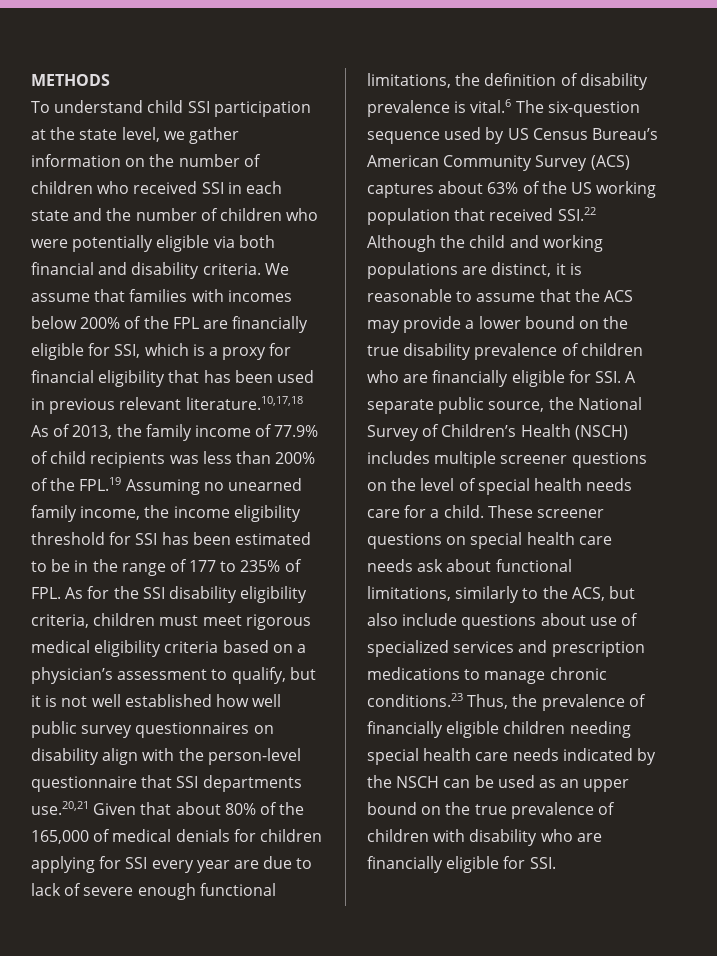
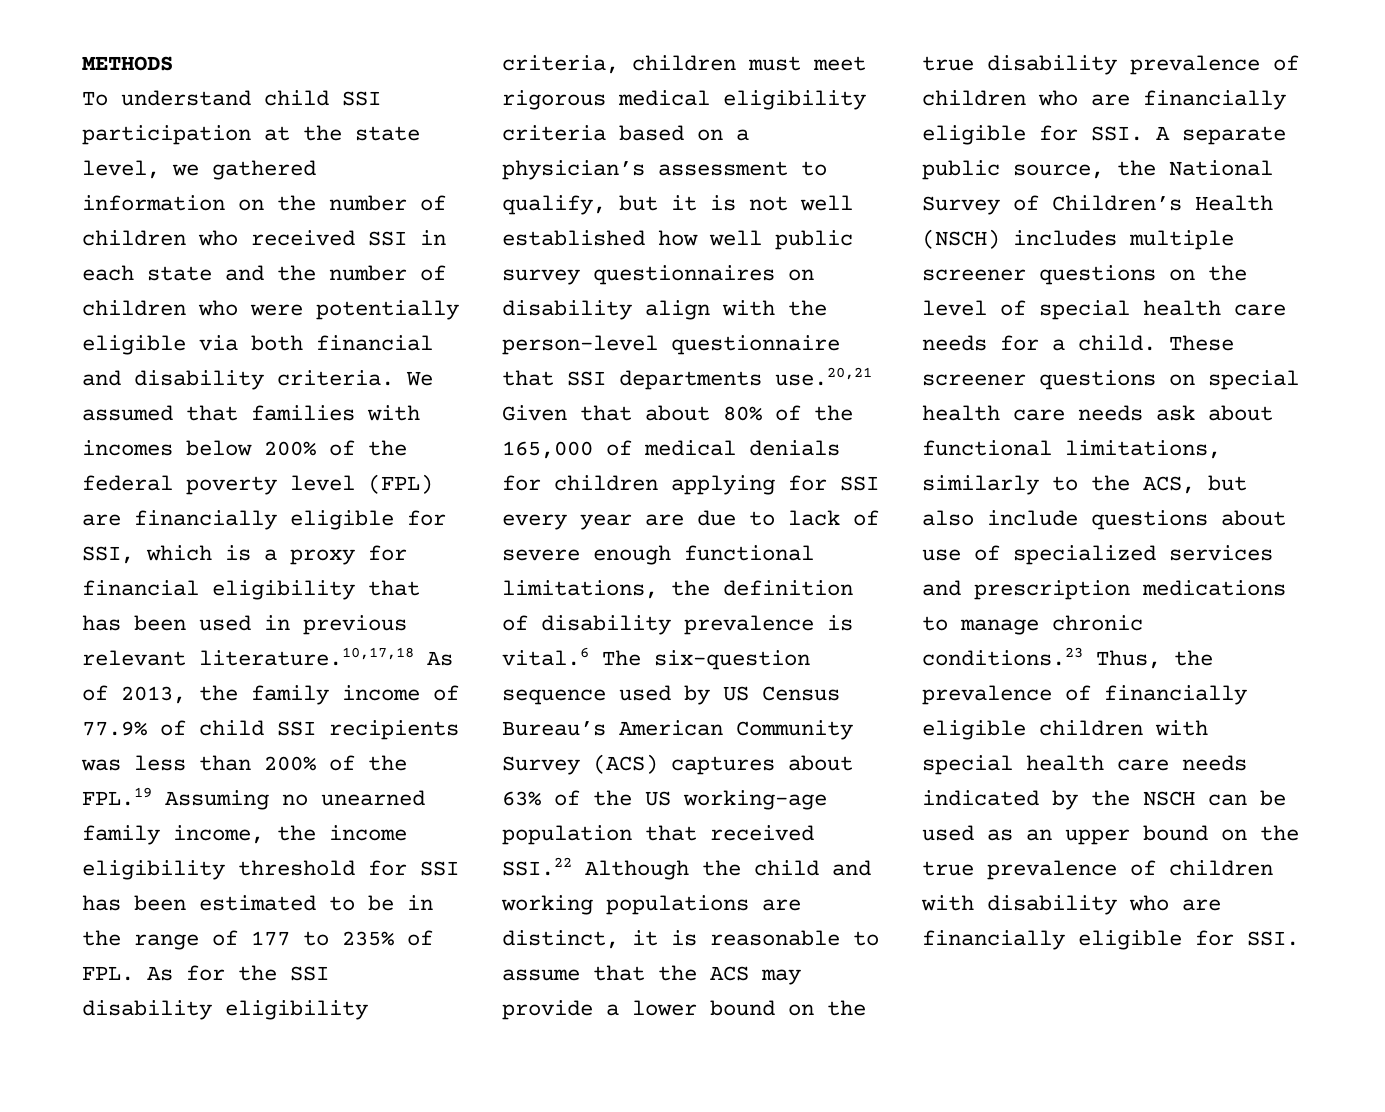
[188,127,239,144] gather -> [212,160,316,180] gathered
[31,293,90,302] assume -> [82,405,173,421] assumed
[172,317,199,329] FPL -> [82,474,433,495] federal poverty level (FPL)
(87, 457) none -> [277,721,316,736] SSI
[596,181,657,198] working -> [683,790,827,810] working-age
[586,478,633,491] [367,509,400,518] needs care -> [1234,304,1286,316] [922,335,987,351] care needs
[569,721,631,738] needing -> [1155,720,1208,736] with

